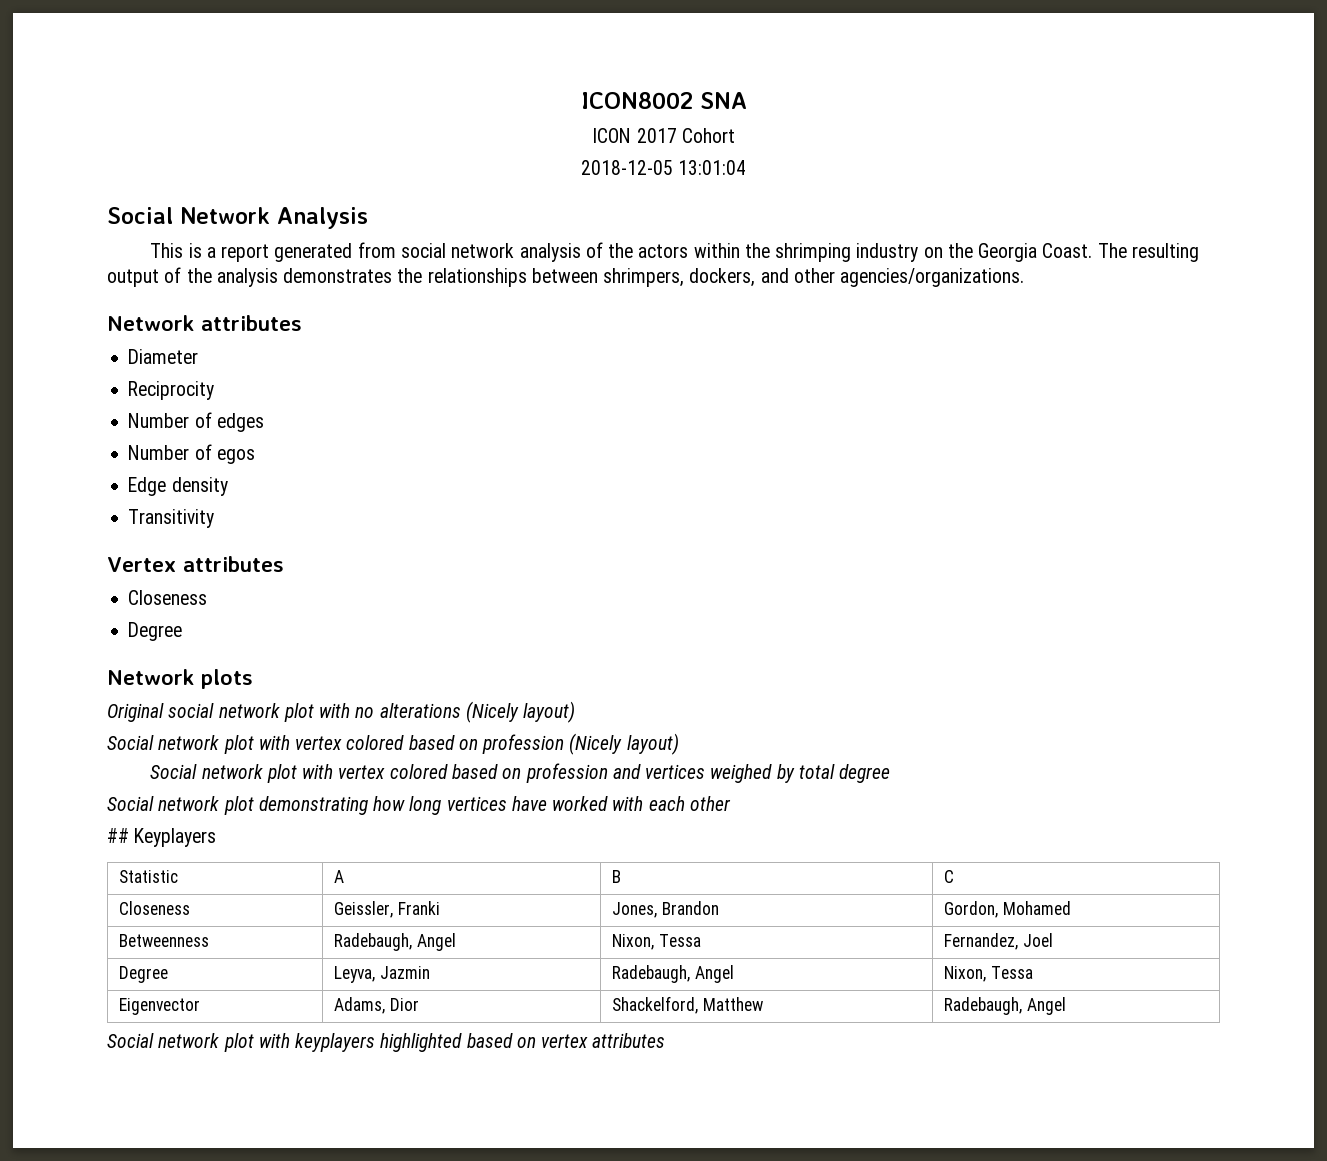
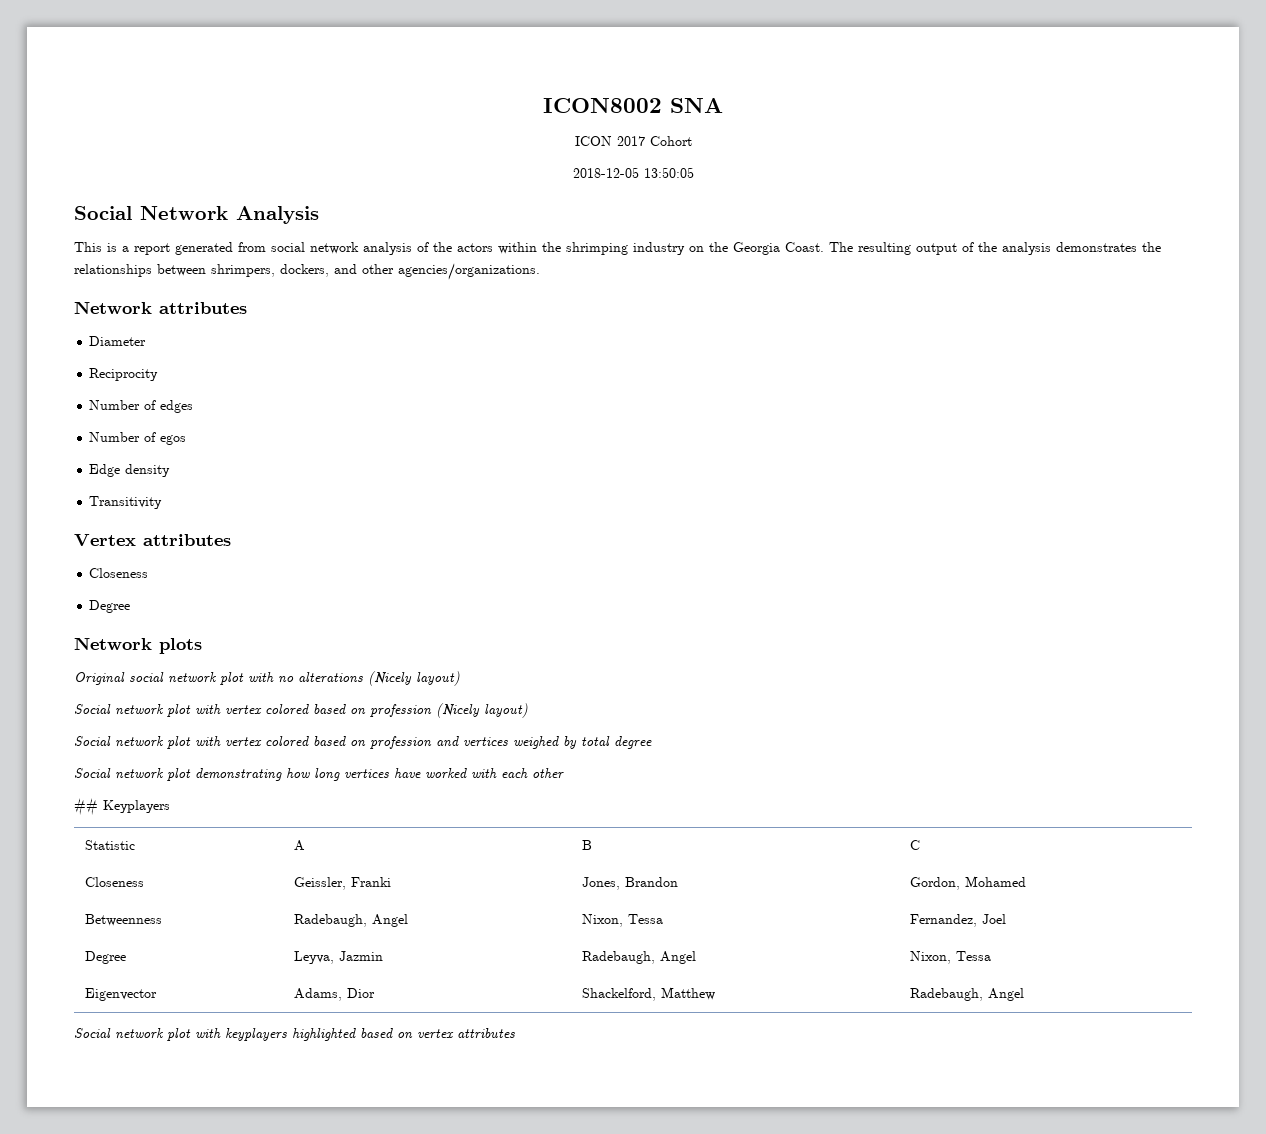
[678,160,747,175] 13:01:04 -> [643,167,694,178] 13:50:05

